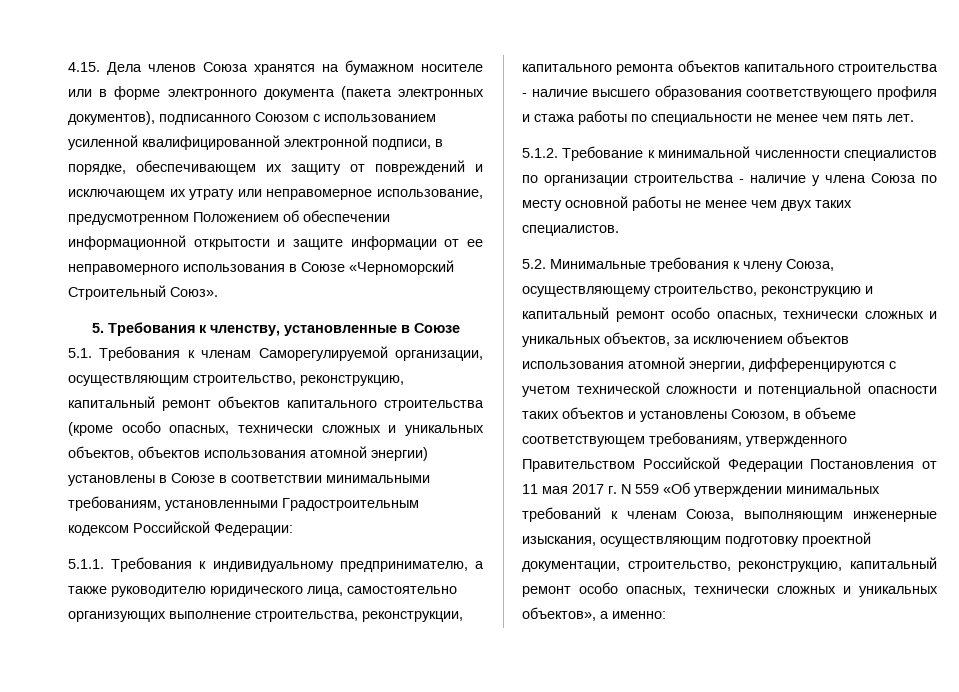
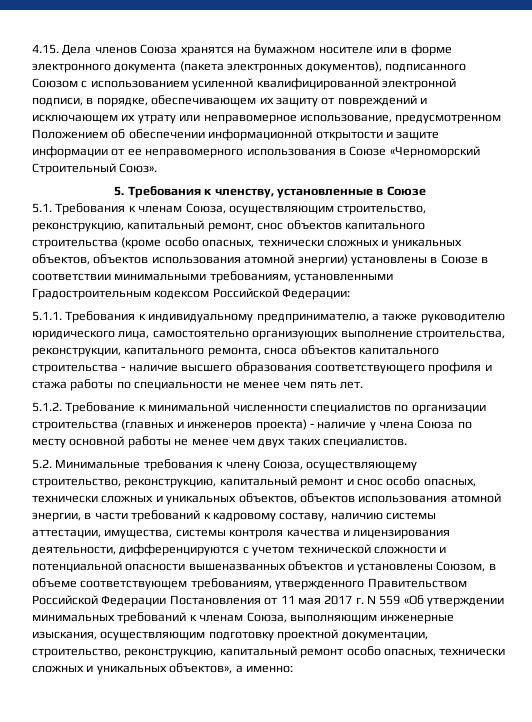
[258,346,483,361] Саморегулируемой организации, -> [185,203,226,214] Союза,
[162,400,211,411] ремонт -> [207,222,284,232] ремонт, снос
[616,64,675,75] ремонта -> [207,347,298,357] ремонта, сноса
(734, 180) none -> [121,419,307,431] (главных и инженеров проекта)
[761,286,873,297] [522,307,937,322] [522,332,783,347] реконструкцию и капитальный ремонт особо опасных, технически сложных и уникальных объектов, за исключением -> [124,476,476,488] [32,493,297,505] реконструкцию, капитальный ремонт и снос особо опасных, технически сложных и уникальных объектов,
(745, 366) none -> [84,510,436,522] [32,529,451,539] [32,546,116,555] в части требований к кадровому составу, наличию системы аттестации, имущества, системы контроля качества и лицензирования деятельности,
[522,411,559,419] таких -> [188,563,286,571] вышеназванных

